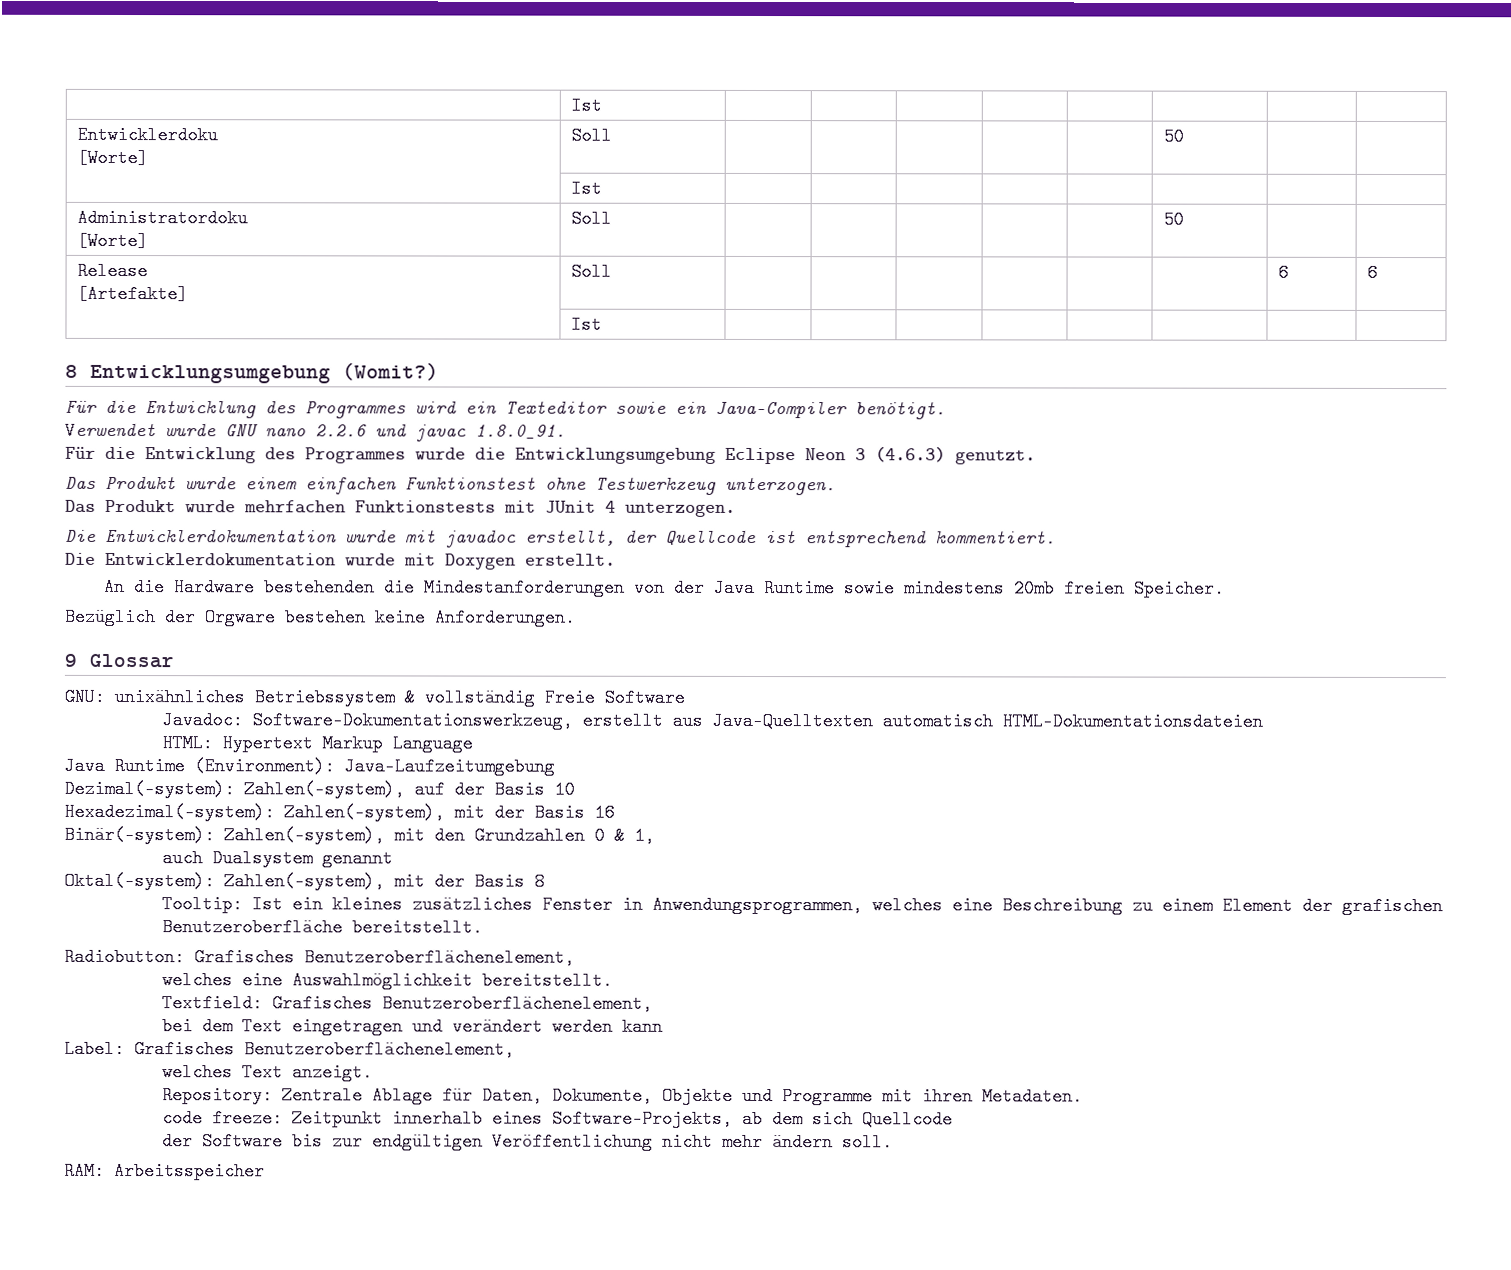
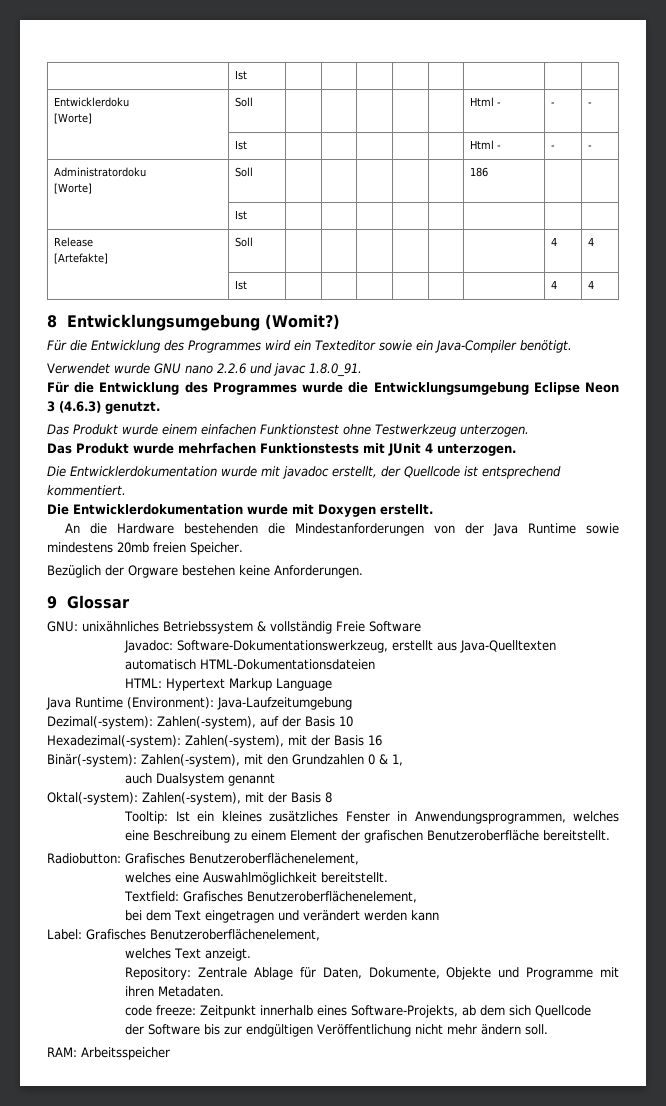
[1163,127,1185,146] [571,179,603,198] 50 | | // | Ist | | | | | | | | -> [470,97,502,106] [551,102,556,106] [588,102,593,106] [235,140,248,150] [470,140,502,149] [551,145,556,149] [588,145,593,149] Html - | - | - // | Ist | | | | | | Html - | - | -
[1163,210,1185,229] 50 -> [470,167,489,177] [235,210,248,220] 186 | | // | Ist | | | | | |
[1278,263,1290,282] [1367,263,1379,282] [571,315,603,334] 6 | 6 // | Ist | | | | | | | | -> [551,237,558,246] [588,237,595,246] [235,280,248,290] [551,280,558,289] [588,280,595,289] 4 | 4 // | Ist | | | | | | | 4 | 4

